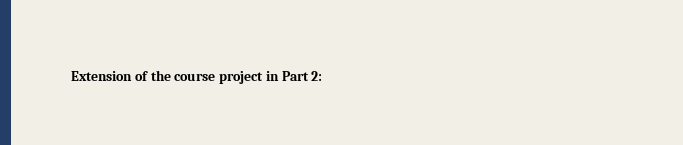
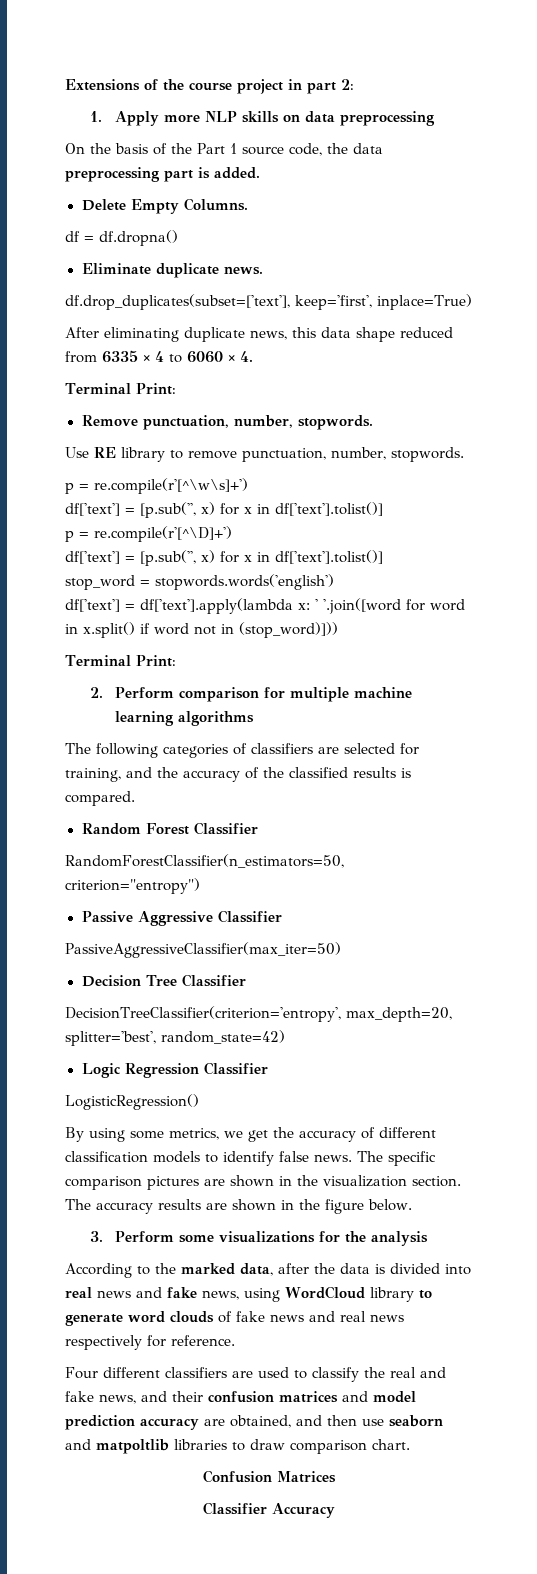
[71,71,132,81] Extension -> [65,79,140,91] Extensions
[281,71,323,81] Part 2: -> [307,79,354,94] [89,111,435,126] [65,143,383,156] [65,167,260,182] [81,198,248,214] [65,230,178,246] [81,263,263,278] [65,294,472,310] [65,327,453,342] [65,350,253,363] [65,383,176,395] [81,415,373,430] [65,447,464,462] [65,478,248,494] [65,502,383,518] [65,526,232,542] [65,550,383,566] [65,574,334,590] [65,598,465,614] [65,622,338,638] [65,655,176,667] [89,687,412,702] [114,711,254,726] [65,743,419,758] [65,767,411,782] [65,791,135,806] [81,822,258,835] [65,854,344,868] [65,878,200,894] [81,910,282,926] [65,942,341,958] [81,974,247,987] [65,1006,452,1022] [65,1030,285,1046] [81,1062,268,1078] [65,1094,199,1110] [65,1127,436,1142] [65,1151,436,1166] [65,1175,461,1190] [65,1199,412,1214] [89,1231,428,1246] [65,1263,471,1278] [65,1286,432,1302] [65,1311,404,1326] [65,1335,235,1350] [65,1367,446,1382] [65,1391,416,1404] [65,1415,443,1430] [65,1439,410,1454] [202,1470,336,1483] [202,1502,335,1518] part 2: // 1. Apply more NLP skills on data preprocessing // On the basis of the Part 1 source code, the data preprocessing part is added. // Delete Empty Columns. // df = df.dropna() // Eliminate duplicate news. // df.drop_duplicates(subset=['text'], keep='first', inplace=True) // After eliminating duplicate news, this data shape reduced from 6335 × 4 to 6060 × 4. // Terminal Print: // Remove punctuation, number, stopwords. // Use RE library to remove punctuation, number, stopwords. // p = re.compile(r'[^\w\s]+') // df['text'] = [p.sub('', x) for x in df['text'].tolist()] // p = re.compile(r'[^\D]+') // df['text'] = [p.sub('', x) for x in df['text'].tolist()] // stop_word = stopwords.words('english') // df['text'] = df['text'].apply(lambda x: ' '.join([word for word in x.split() if word not in (stop_word)])) // Terminal Print: // 2. Perform comparison for multiple machine learning algorithms // The following categories of classifiers are selected for training, and the accuracy of the classified results is compared. // Random Forest Classifier // RandomForestClassifier(n_estimators=50, criterion="entropy") // Passive Aggressive Classifier // PassiveAggressiveClassifier(max_iter=50) // Decision Tree Classifier // DecisionTreeClassifier(criterion='entropy', max_depth=20, splitter='best', random_state=42) // Logic Regression Classifier // LogisticRegression() // By using some metrics, we get the accuracy of different classification models to identify false news. The specific comparison pictures are shown in the visualization section. The accuracy results are shown in the figure below. // 3. Perform some visualizations for the analysis // According to the marked data, after the data is divided into real news and fake news, using WordCloud library to generate word clouds of fake news and real news respectively for reference. // Four different classifiers are used to classify the real and fake news, and their confusion matrices and model prediction accuracy are obtained, and then use seaborn and matpoltlib libraries to draw comparison chart. // Confusion Matrices // Classifier Accuracy

